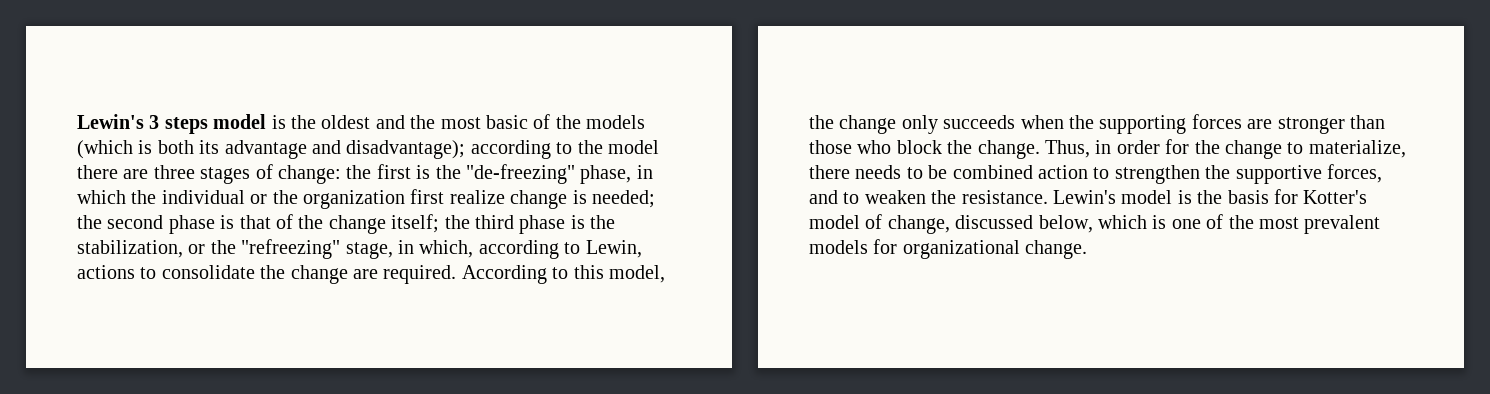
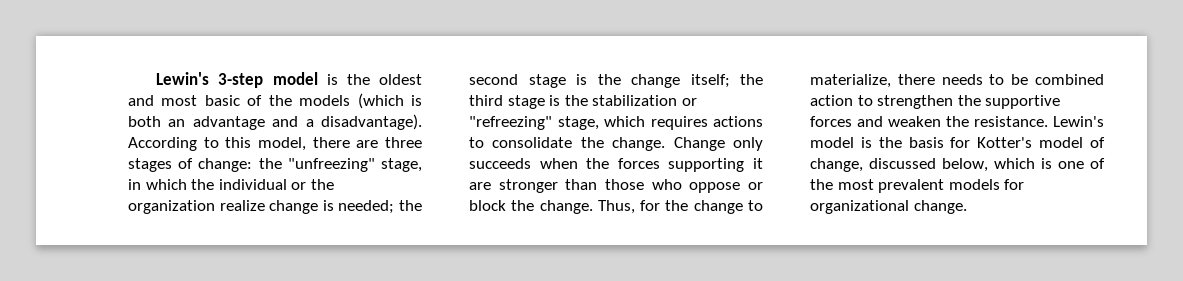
[77,114,208,134] Lewin's 3 steps -> [156,72,264,88] Lewin's 3-step
[410,115,436,129] the -> (154, 100) none
[199,140,220,154] its -> [168,119,186,127] an
[346,140,659,159] disadvantage); according to the model -> [305,114,422,130] [128,137,306,151] a disadvantage). According to this model,
[376,164,632,184] first is the "de-freezing" phase, -> [287,158,422,172] "unfreezing" stage,
[410,189,445,204] first -> (215, 207) none
[168,214,293,234] phase is that of -> [528,74,587,88] stage is
[519,215,616,234] [77,239,642,259] [77,265,665,284] [809,115,897,134] phase is the stabilization, or the "refreezing" stage, in which, according to Lewin, actions to consolidate the change are required. According to this model, the change -> [507,95,697,109] [469,116,763,130] [469,137,725,151] stage is the stabilization or "refreezing" stage, which requires actions to consolidate the change. Change
[1099,114,1242,134] supporting forces -> [617,158,763,172] forces supporting it
(892, 147) none -> [689,182,763,193] oppose or
[1095,140,1160,154] in order -> (635, 207) none
[1327,164,1382,183] [809,190,860,204] forces, and to -> [810,116,883,127] forces and

